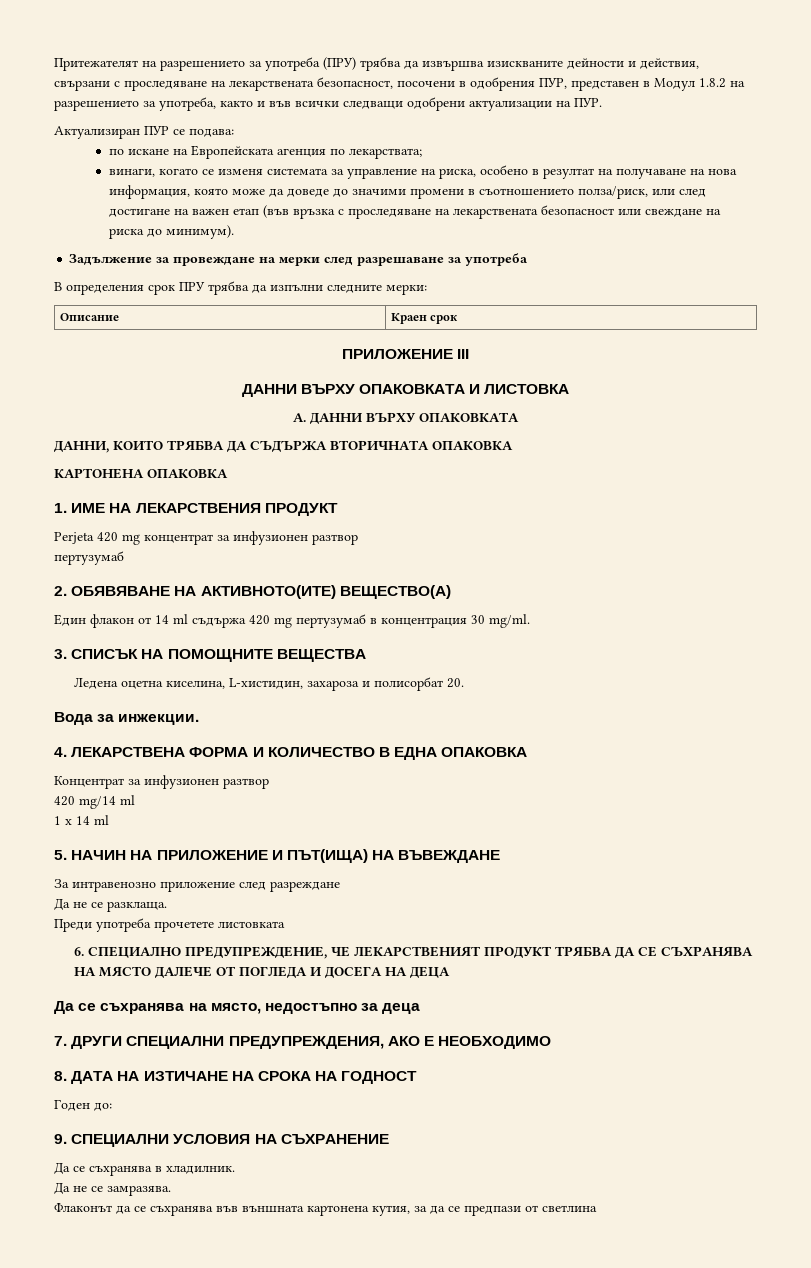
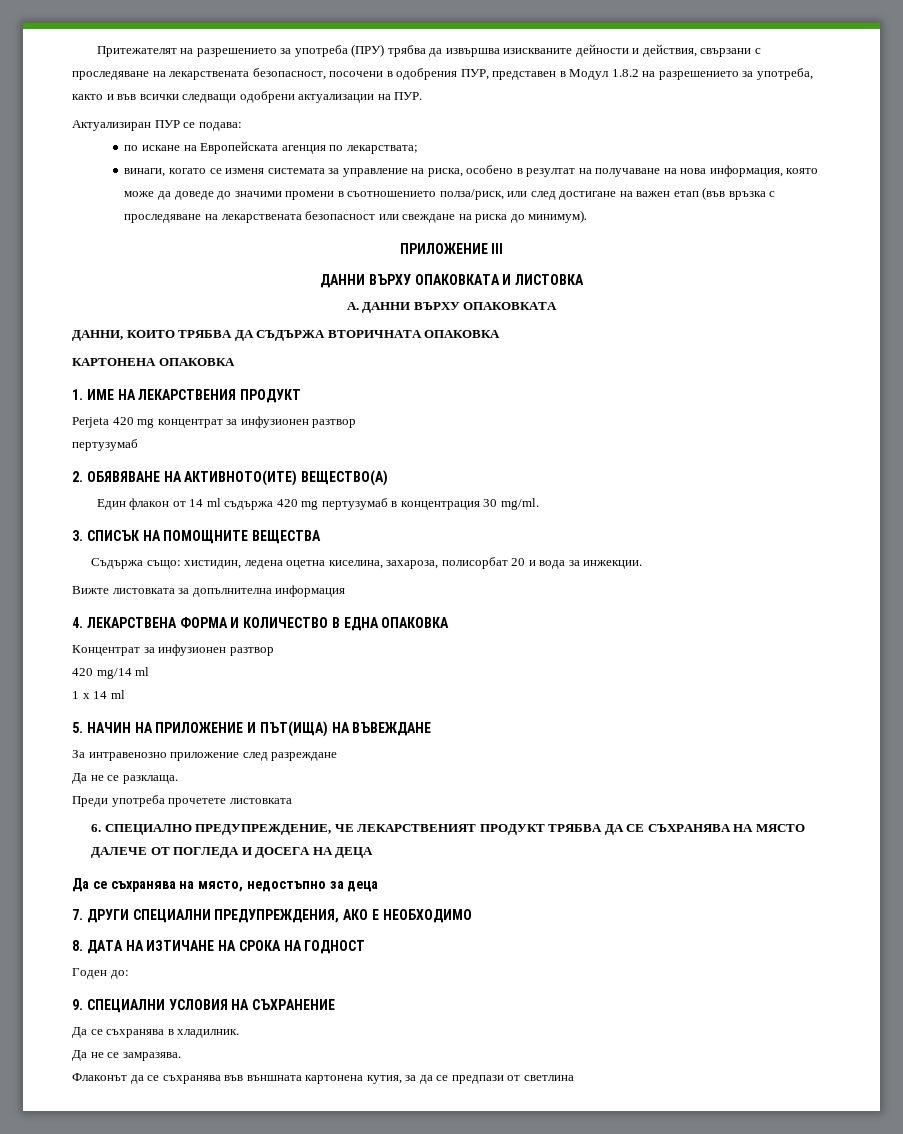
[69,253,529,266] [54,281,427,295] [60,313,120,321] [391,313,459,324] // Задължение за провеждане на мерки след разрешаване за употреба // В определения срок ПРУ трябва да изпълни следните мерки: // Описание | Краен срок -> (588, 216) none
[73,677,464,691] [54,712,200,725] Ледена оцетна киселина, L-хистидин, захароза и полисорбат 20. // Вода за инжекции. -> [91,557,643,569] [72,585,346,597] Съдържа също: хистидин, ледена оцетна киселина, захароза, полисорбат 20 и вода за инжекции. // Вижте листовката за допълнителна информация

